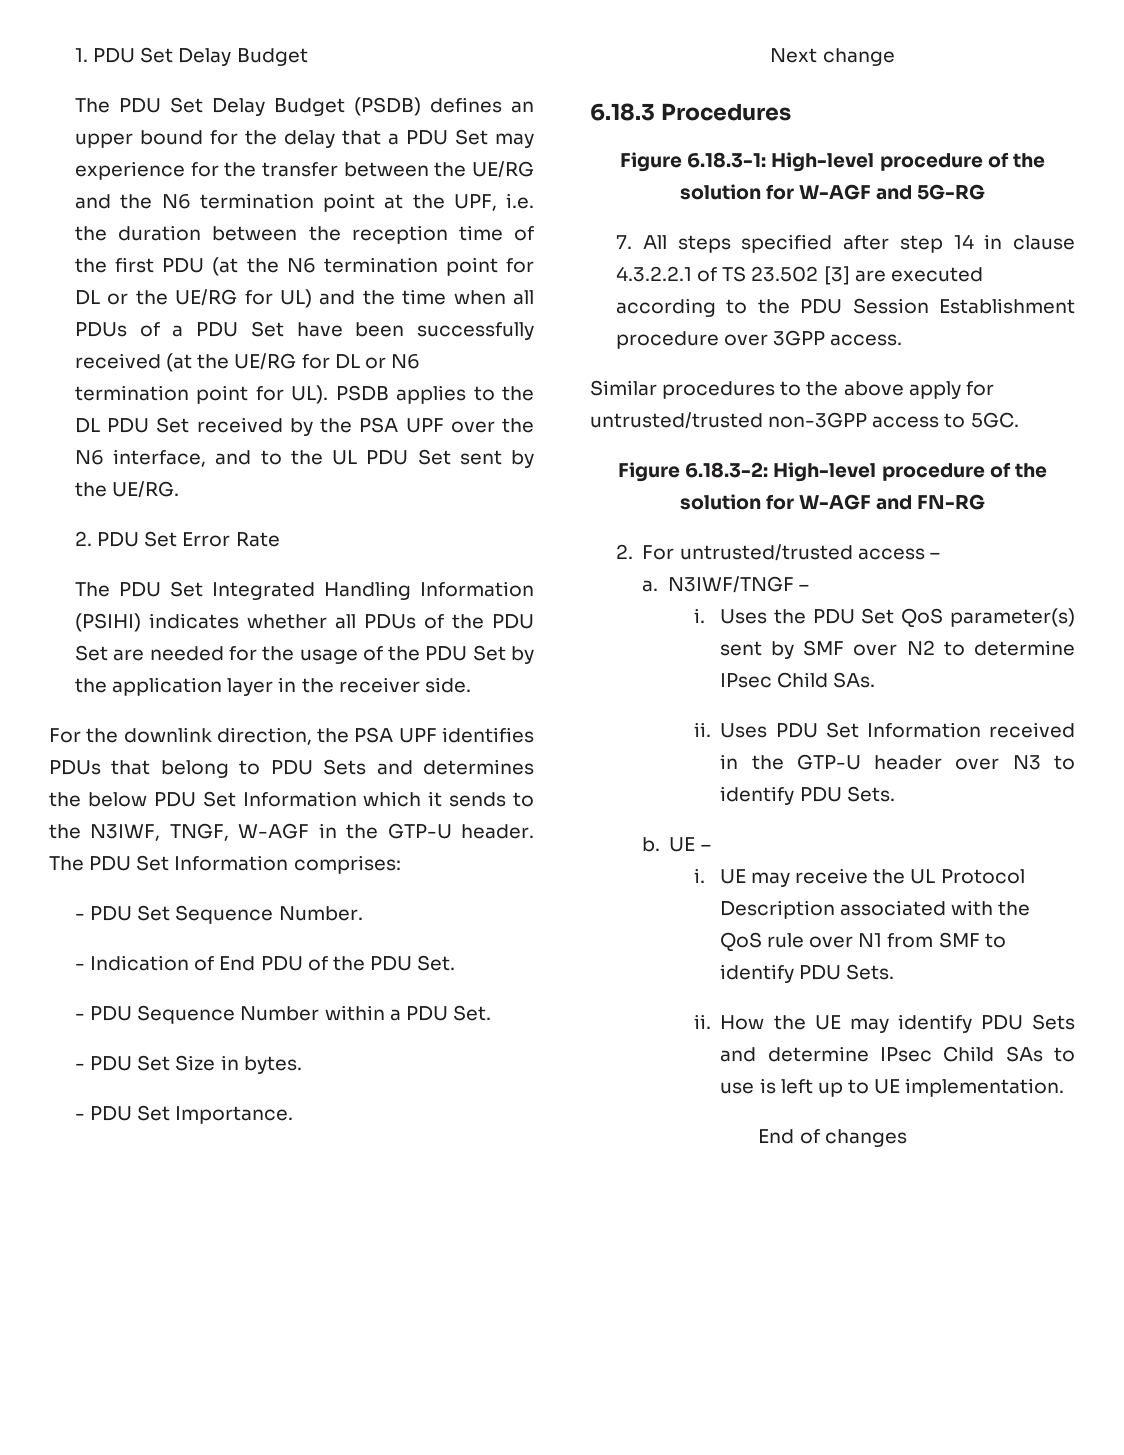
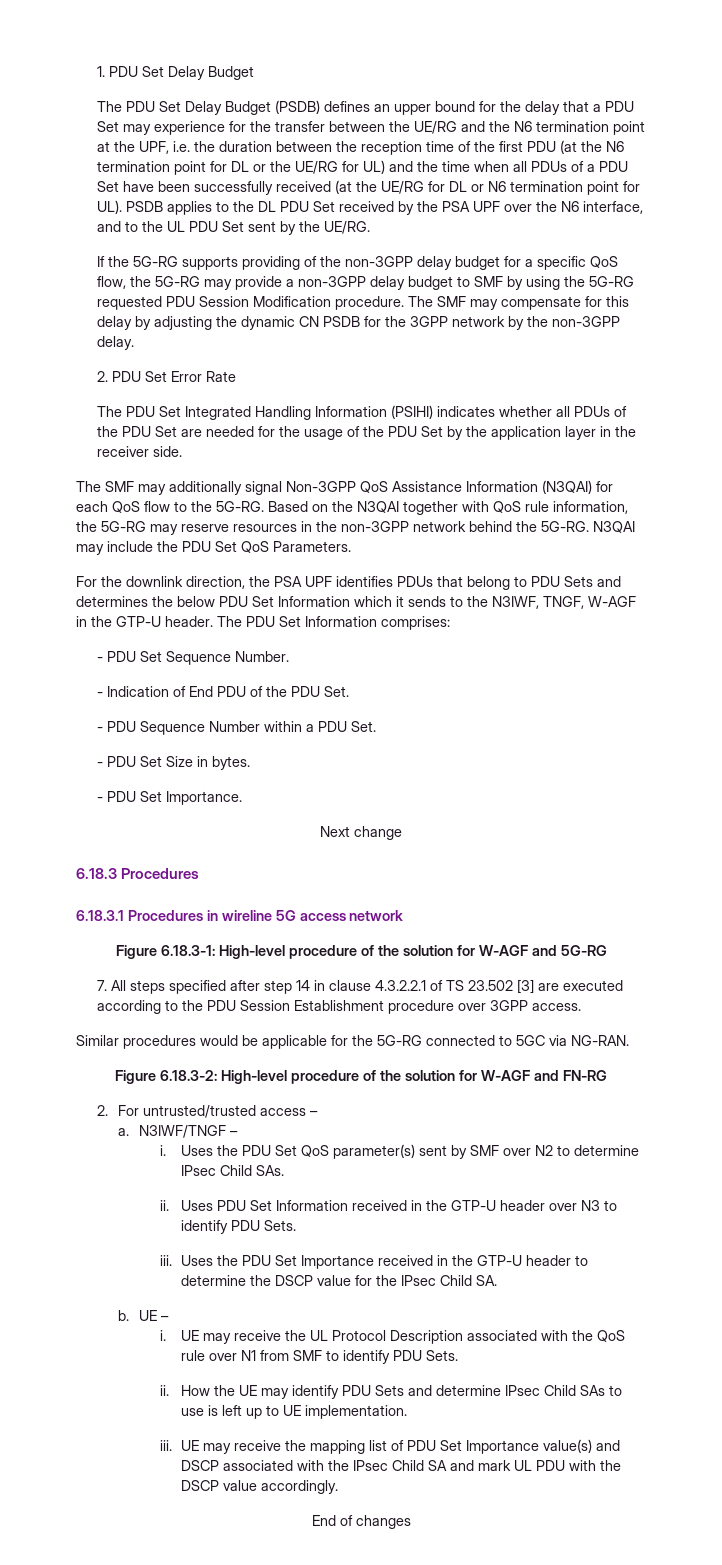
(180, 489) none -> [97,256,619,270] [97,276,635,290] [97,296,630,310] [97,316,621,330] [97,336,135,350] // If the 5G-RG supports providing of the non-3GPP delay budget for a specific QoS flow, the 5G-RG may provide a non-3GPP delay budget to SMF by using the 5G-RG requested PDU Session Modification procedure. The SMF may compensate for this delay by adjusting the dynamic CN PSDB for the 3GPP network by the non-3GPP delay.
(471, 685) none -> [76,480,613,495] [76,501,628,515] [76,521,635,535] [76,541,351,555] // The SMF may additionally signal Non-3GPP QoS Assistance Information (N3QAI) for each QoS flow to the 5G-RG. Based on the N3QAI together with QoS rule information, the 5G-RG may reserve resources in the non-3GPP network behind the 5G-RG. N3QAI may include the PDU Set QoS Parameters.
(791, 112) none -> [76,910,404,921] // 6.18.3.1 Procedures in wireline 5G access network
[780,381,994,399] [590,412,1019,429] to the above apply for untrusted/trusted non-3GPP access to 5GC. -> [200,1035,629,1049] would be applicable for the 5G-RG connected to 5GC via NG-RAN.
(895, 794) none -> [160,1255,589,1269] [181,1275,498,1286] // iii. Uses the PDU Set Importance received in the GTP-U header to determine the DSCP value for the IPsec Child SA.
(1065, 1087) none -> [160,1439,621,1454] [181,1460,622,1471] [181,1480,339,1494] // iii. UE may receive the mapping list of PDU Set Importance value(s) and DSCP associated with the IPsec Child SA and mark UL PDU with the DSCP value accordingly.

